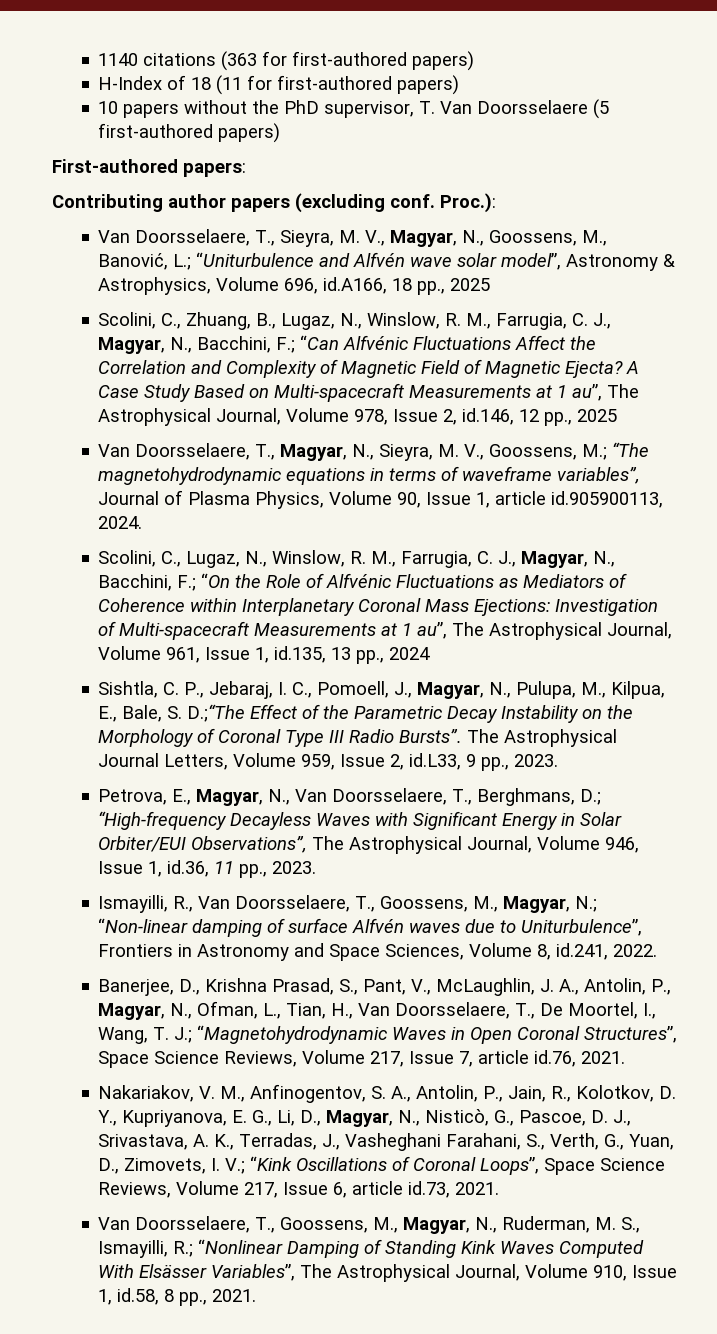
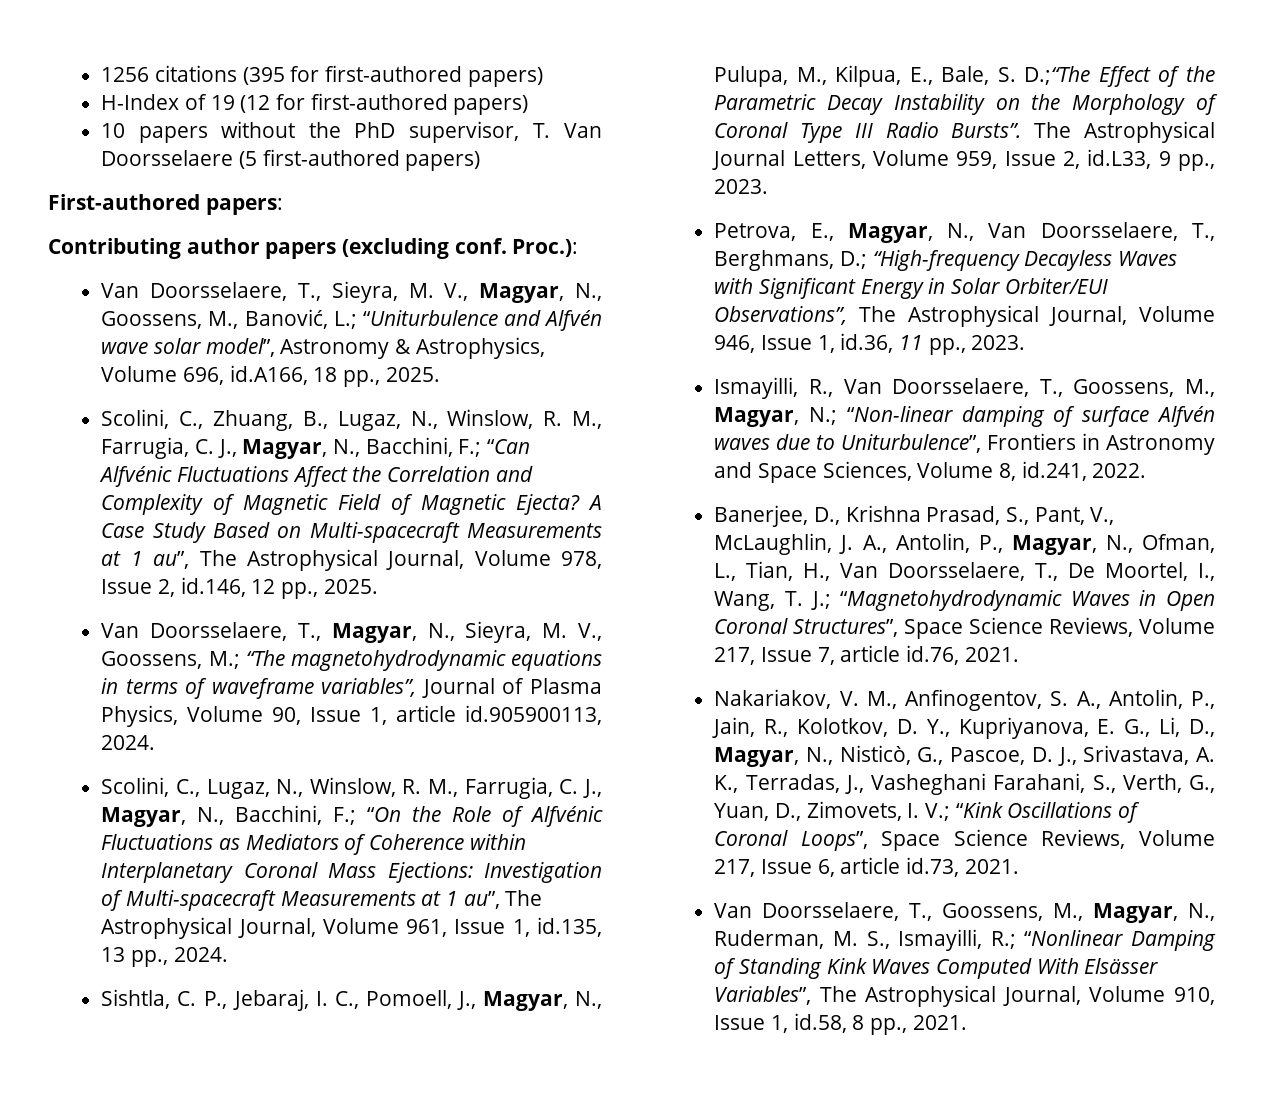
[98,51,258,71] 1140 citations (363 -> [101,65,285,85] 1256 citations (395
[191,75,243,95] 18 (11 -> [210,95,271,113] 19 (12
[450,278,491,291] 2025 -> [385,367,440,382] 2025.
[577,409,618,422] 2025 -> [323,579,378,594] 2025.
[389,647,431,660] 2024 -> [173,947,228,962] 2024.

